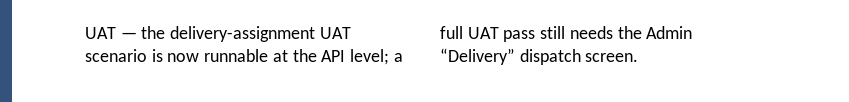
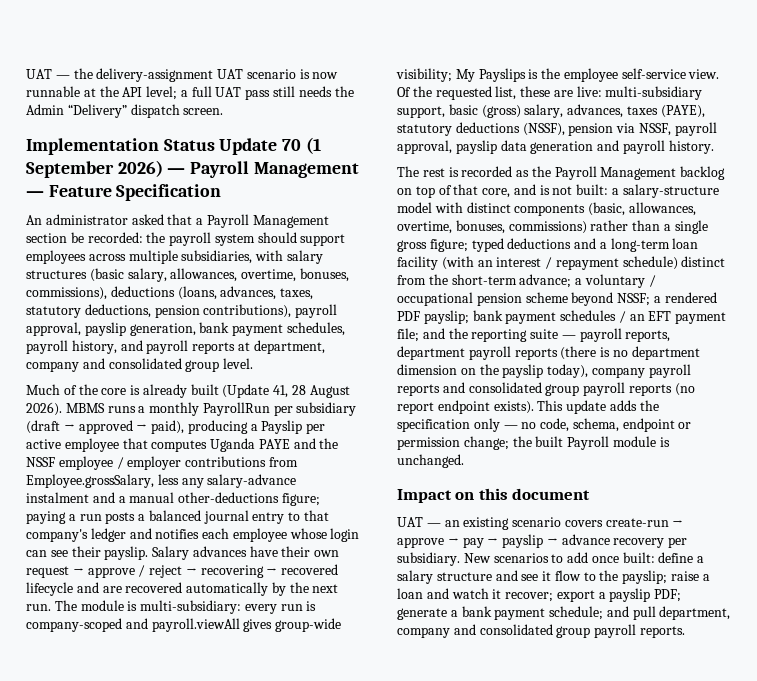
(639, 57) none -> [26,137,321,155] [26,160,359,178] [26,184,222,201] [26,214,329,228] [26,232,346,246] [26,250,323,264] [26,268,349,282] [26,286,314,300] [26,304,338,318] [26,322,345,336] [26,340,325,354] [26,358,254,372] [26,384,350,398] [26,402,357,416] [26,420,326,434] [26,438,339,452] [26,456,298,470] [26,474,297,488] [26,492,320,506] [26,510,330,524] [26,528,360,542] [26,546,340,560] [26,564,339,578] [26,582,339,596] [26,600,317,614] [26,618,342,632] [396,68,720,82] [397,86,703,100] [397,104,705,118] [397,122,717,136] [397,140,714,154] [397,166,726,180] [397,184,719,198] [397,202,696,216] [397,220,708,234] [397,238,699,252] [397,256,726,270] [397,274,656,288] [397,292,717,306] [397,310,727,324] [397,328,671,342] [397,346,700,360] [397,364,691,378] [397,382,695,396] [397,400,659,414] [397,418,692,432] [397,436,670,450] [397,454,464,468] [397,488,591,503] [397,517,684,530] [397,534,688,548] [397,552,705,566] [397,570,710,584] [397,588,682,602] [397,606,731,620] [397,624,685,638] // Implementation Status Update 70 (1 September 2026) — Payroll Management — Feature Specification // An administrator asked that a Payroll Management section be recorded: the payroll system should support employees across multiple subsidiaries, with salary structures (basic salary, allowances, overtime, bonuses, commissions), deductions (loans, advances, taxes, statutory deductions, pension contributions), payroll approval, payslip generation, bank payment schedules, payroll history, and payroll reports at department, company and consolidated group level. // Much of the core is already built (Update 41, 28 August 2026). MBMS runs a monthly PayrollRun per subsidiary (draft → approved → paid), producing a Payslip per active employee that computes Uganda PAYE and the NSSF employee / employer contributions from Employee.grossSalary, less any salary-advance instalment and a manual other-deductions figure; paying a run posts a balanced journal entry to that company's ledger and notifies each employee whose login can see their payslip. Salary advances have their own request → approve / reject → recovering → recovered lifecycle and are recovered automatically by the next run. The module is multi-subsidiary: every run is company-scoped and payroll.viewAll gives group-wide visibility; My Payslips is the employee self-service view. Of the requested list, these are live: multi-subsidiary support, basic (gross) salary, advances, taxes (PAYE), statutory deductions (NSSF), pension via NSSF, payroll approval, payslip data generation and payroll history. // The rest is recorded as the Payroll Management backlog on top of that core, and is not built: a salary-structure model with distinct components (basic, allowances, overtime, bonuses, commissions) rather than a single gross figure; typed deductions and a long-term loan facility (with an interest / repayment schedule) distinct from the short-term advance; a voluntary / occupational pension scheme beyond NSSF; a rendered PDF payslip; bank payment schedules / an EFT payment file; and the reporting suite — payroll reports, department payroll reports (there is no department dimension on the payslip today), company payroll reports and consolidated group payroll reports (no report endpoint exists). This update adds the specification only — no code, schema, endpoint or permission change; the built Payroll module is unchanged. // Impact on this document // UAT — an existing scenario covers create-run → approve → pay → payslip → advance recovery per subsidiary. New scenarios to add once built: define a salary structure and see it flow to the payslip; raise a loan and watch it recover; export a payslip PDF; generate a bank payment schedule; and pull department, company and consolidated group payroll reports.

